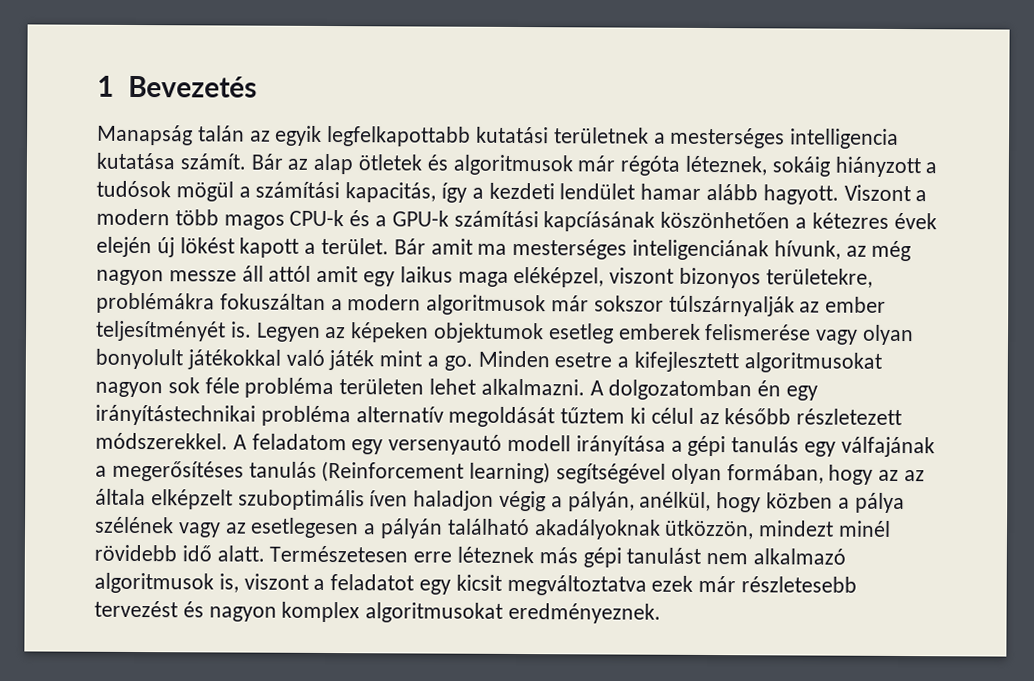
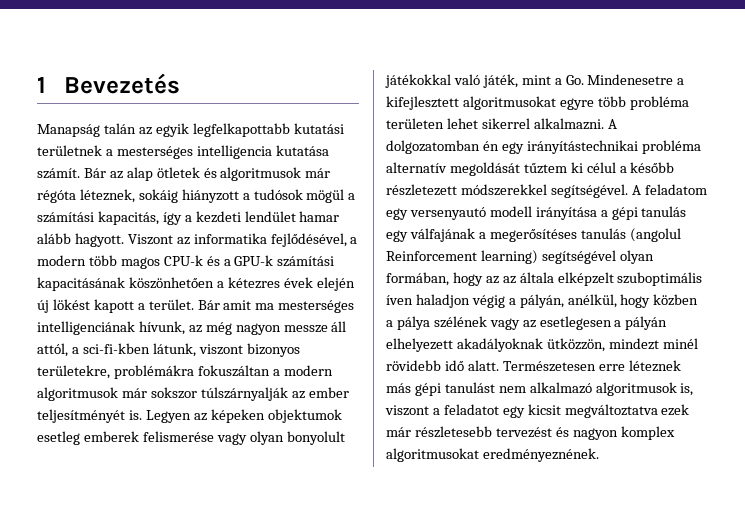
(911, 193) none -> [176,233,347,247] az informatika fejlődésével,
[543,211,656,232] kapcíásának -> [37,277,125,291] kapacitásának
[632,239,770,261] inteligenciának -> [37,321,135,335] intelligenciának
[268,265,605,288] attól amit egy laikus maga eléképzel, -> [37,343,196,357] attól, a sci-fi-kben látunk,
[328,350,375,371] játék -> [482,74,518,88] játék,
[443,350,882,373] [95,377,240,398] go. Minden esetre a kifejlesztett algoritmusokat nagyon sok féle -> [565,74,685,85] [386,96,626,110] Go. Mindenesetre a kifejlesztett algoritmusokat egyre több
(477, 386) none -> [481,118,530,129] sikerrel
[698,412,720,425] az -> [619,166,627,173] a
[95,432,228,450] módszerekkel. -> [460,184,628,198] módszerekkel segítségével.
[321,460,465,483] (Reinforcement -> [629,228,681,242] [386,251,477,261] (angolul Reinforcement
[446,518,530,536] található -> [386,338,453,352] elhelyezett
[508,602,662,624] eredményeznek. -> [482,448,599,462] eredményeznének.

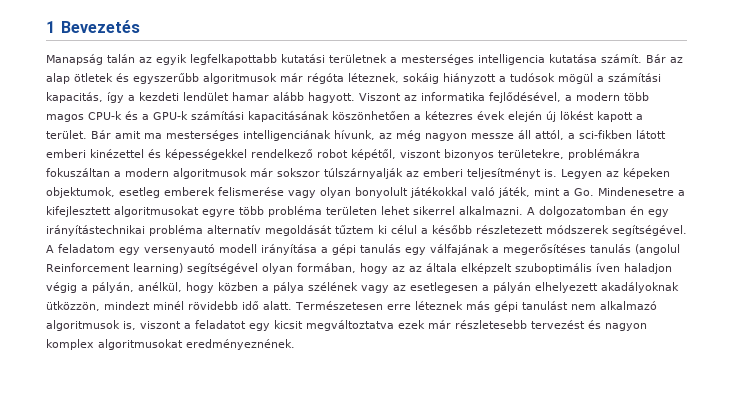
(217, 173) none -> [133,73,199,84] egyszerűbb
[82,343,196,357] sci-fi-kben látunk, -> [579,130,666,139] [46,149,396,160] sci-fikben látott emberi kinézettel és képességekkel rendelkező robot képétől,
[308,387,349,398] [37,409,125,423] ember teljesítményét -> [423,168,541,179] emberi teljesítményt
[267,409,342,423] objektumok -> [46,187,115,198] objektumok,
[460,184,547,196] módszerekkel -> [546,225,609,234] módszerek

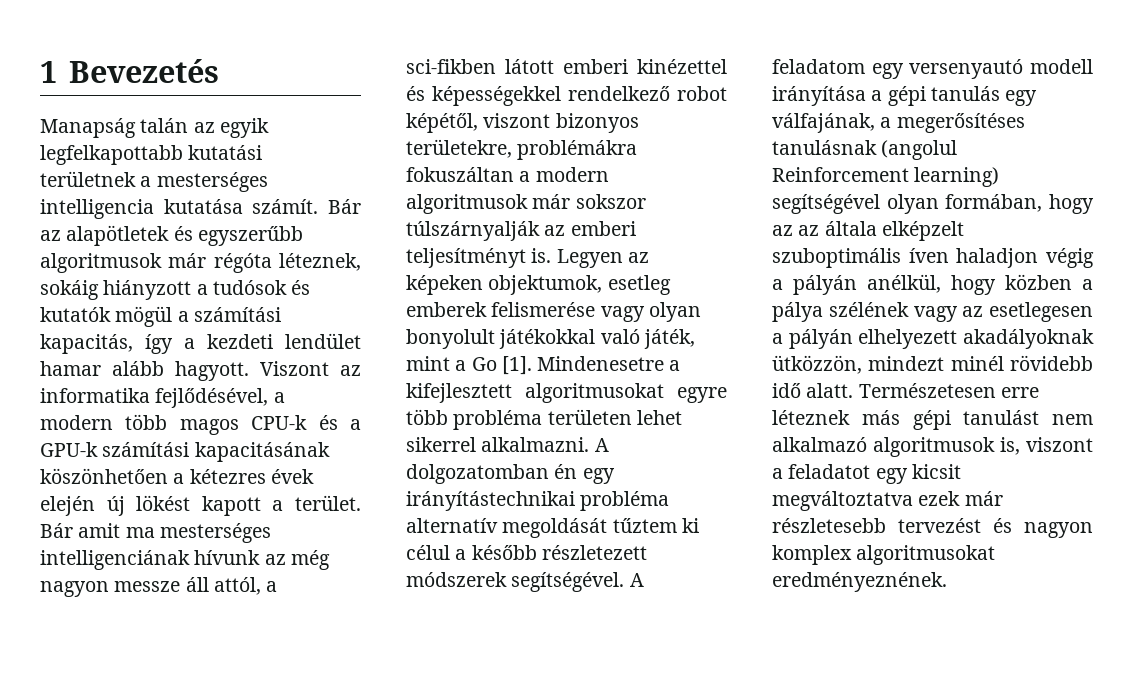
[46,73,113,84] alap ötletek -> [66,225,170,246] alapötletek
(555, 77) none -> [291,280,311,295] [40,307,111,322] és kutatók
[334,130,375,140] hívunk, -> [194,550,261,565] hívunk
[574,188,594,196] Go. -> [471,356,532,375] Go [1].
[430,244,489,255] válfajának -> [772,113,875,133] válfajának,
[590,244,631,253] tanulás -> [772,140,877,155] tanulásnak
[92,282,134,293] pályán, -> [793,275,857,295] pályán

